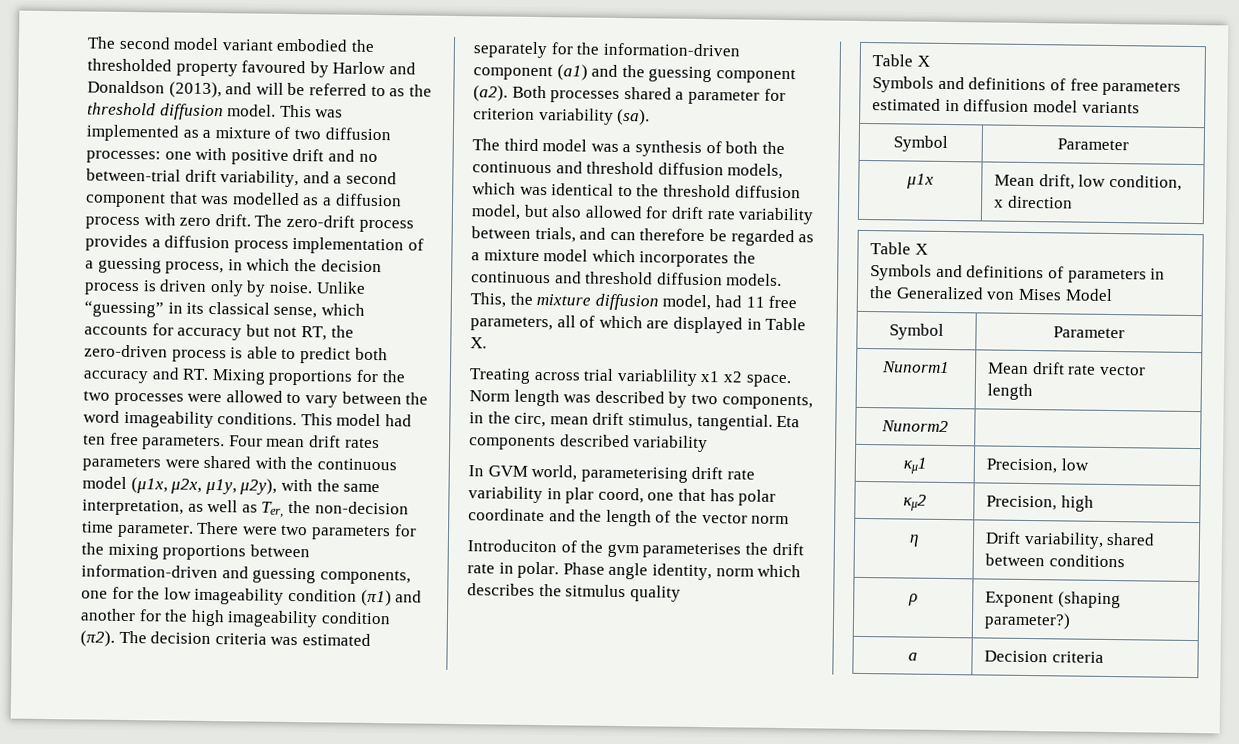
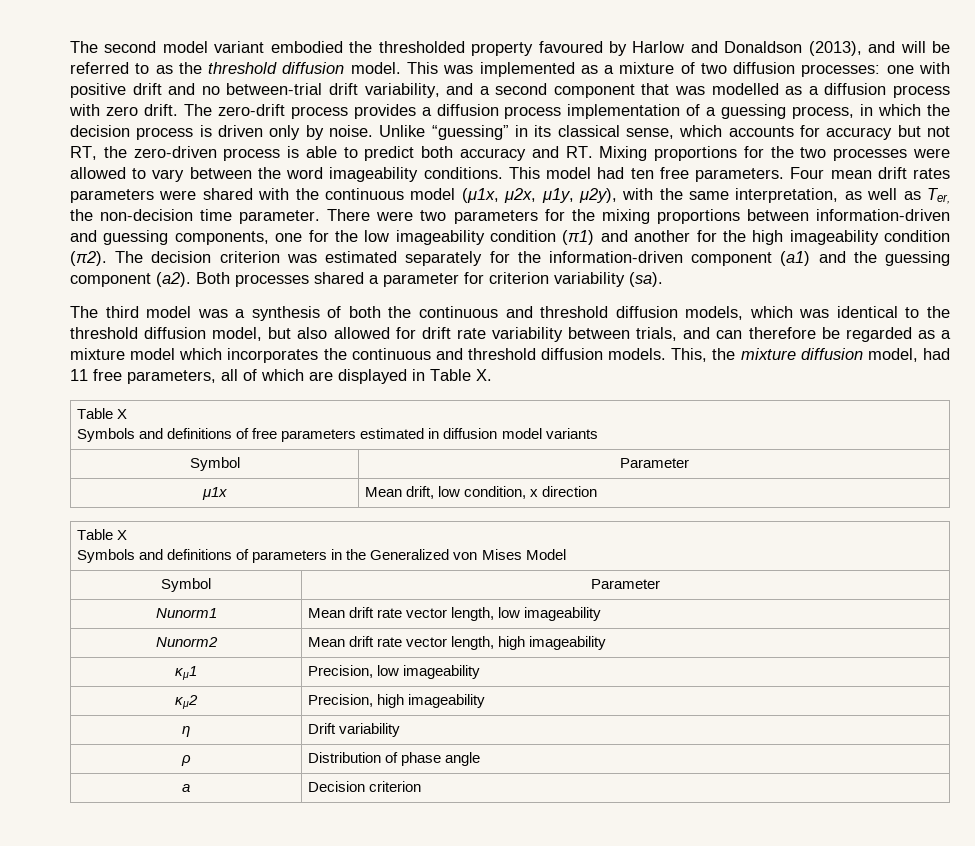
[214,633,267,645] criteria -> [219,251,280,263] criterion
[469,368,791,388] [469,389,813,410] [469,411,801,431] [469,434,709,453] [468,464,755,483] [468,486,777,506] [468,508,790,527] [467,539,804,559] [467,561,802,581] [467,583,681,602] // Treating across trial variablility x1 x2 space. Norm length was described by two components, in the circ, mean drift stimulus, tangential. Eta components described variability // In GVM world, parameterising drift rate variability in plar coord, one that has polar coordinate and the length of the vector norm // Introduciton of the gvm parameterises the drift rate in polar. Phase angle identity, norm which describes the sitmulus quality -> (492, 375) none
[987,383,1034,401] [881,420,949,433] length // Nunorm2 | -> [451,607,602,621] [155,637,218,647] [308,636,607,650] length, low imageability // Nunorm2 | Mean drift rate vector length, high imageability
(1089, 464) none -> [403,665,481,679] imageability
(1094, 503) none -> [408,694,486,708] imageability
[1023,531,1156,549] [985,553,1125,568] [908,593,918,606] [985,591,1121,609] [984,612,1072,630] variability, shared between conditions // ρ | Exponent (shaping parameter?) -> [339,723,401,737] [180,755,191,766] [308,752,481,766] variability // ρ | Distribution of phase angle
[1051,651,1104,663] criteria -> [369,781,422,792] criterion

